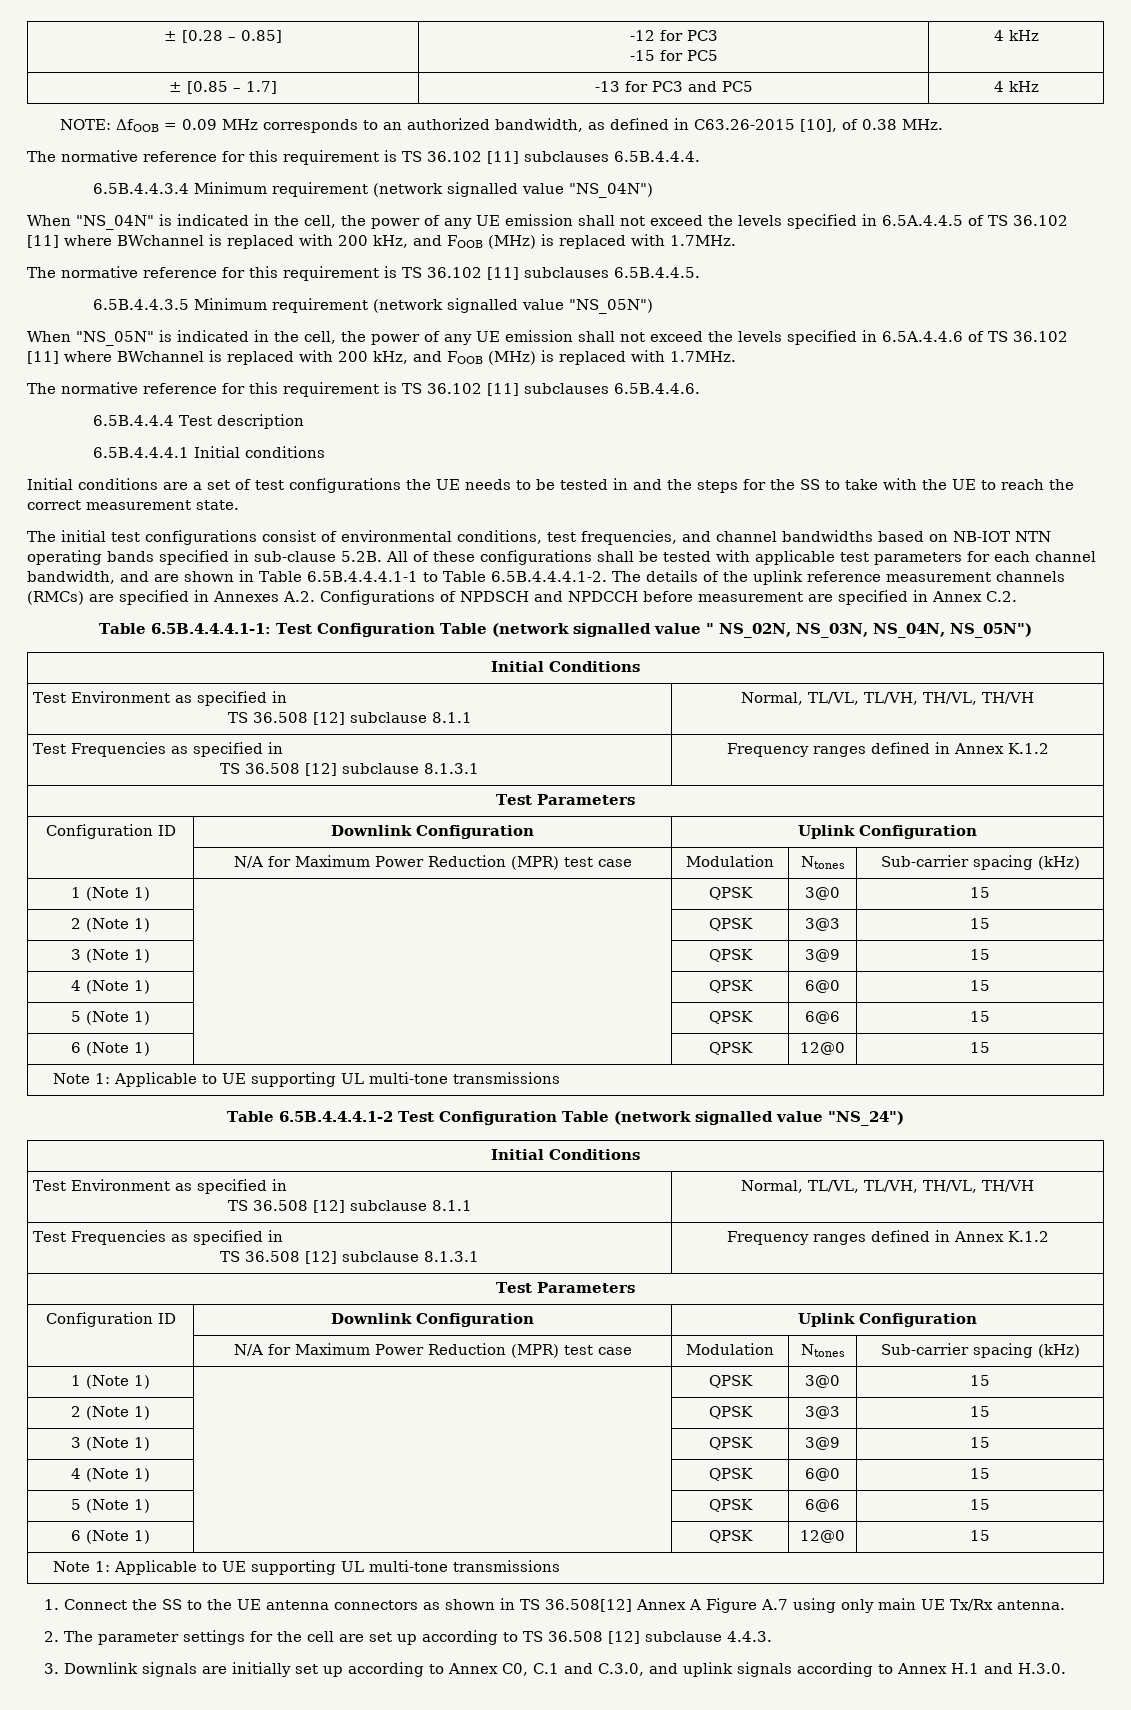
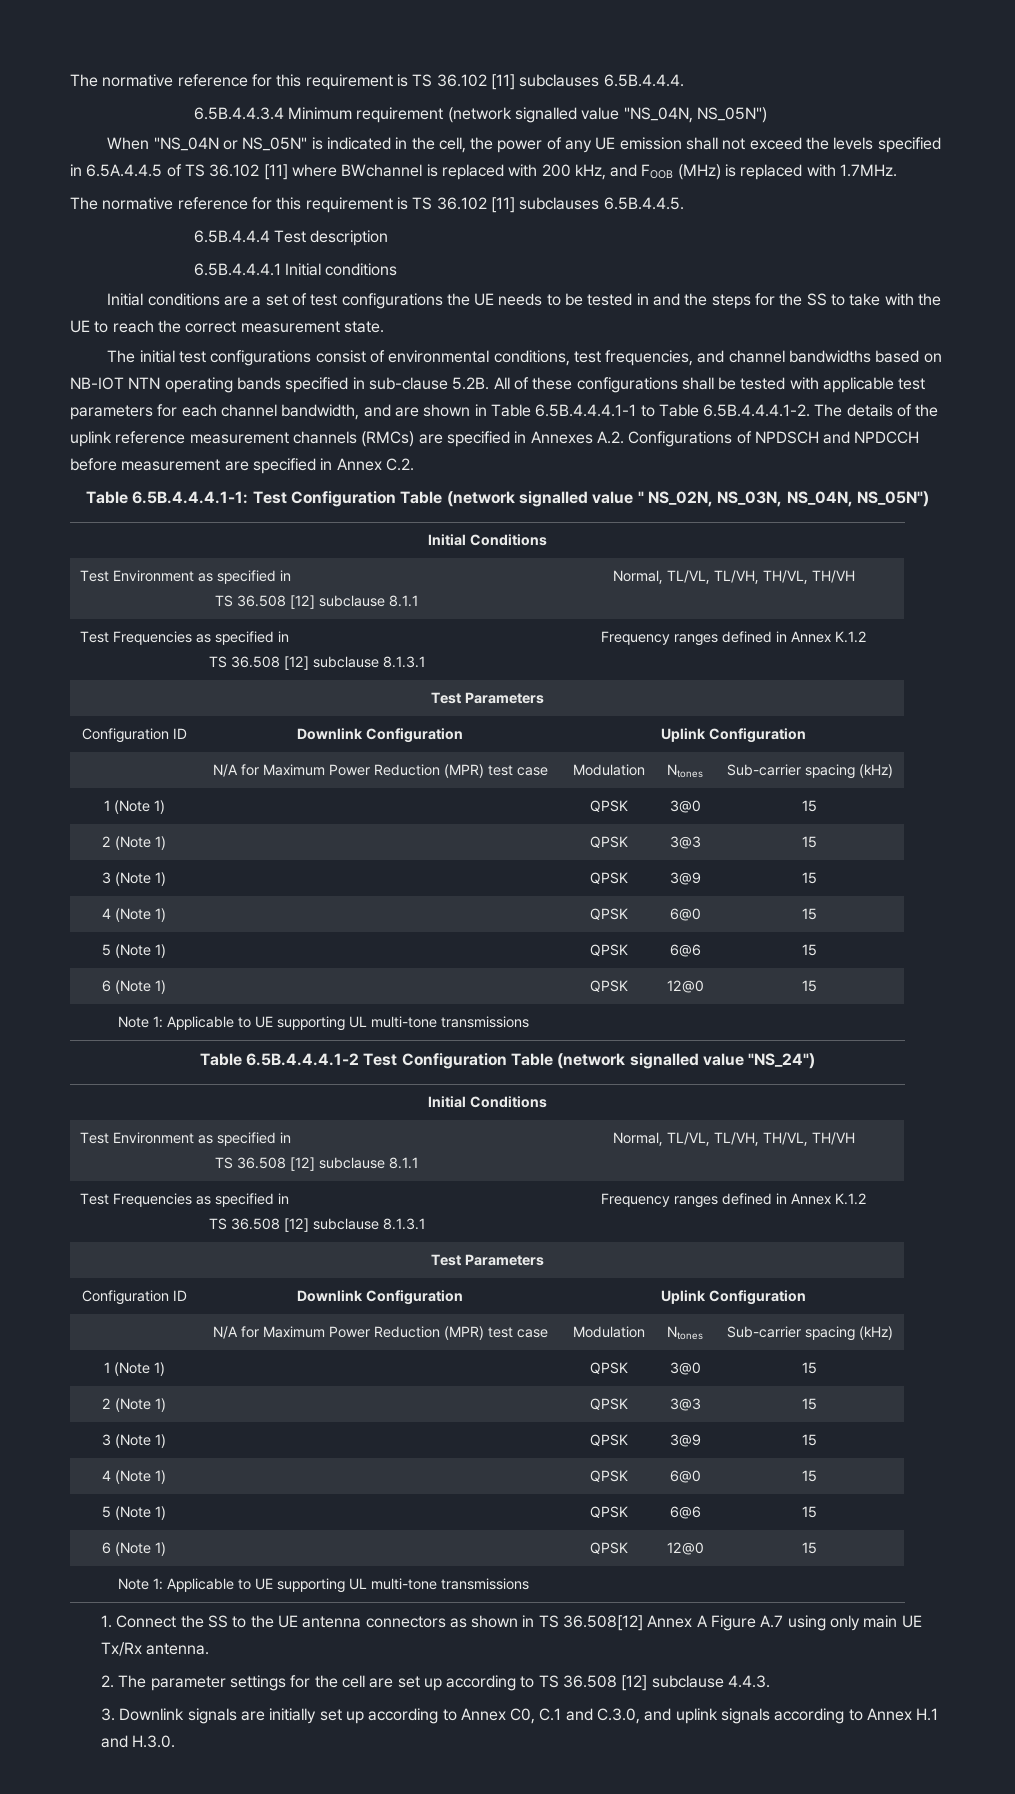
[164,30,282,43] [629,30,718,41] [629,50,718,61] [993,30,1039,41] [169,81,277,94] [594,81,753,92] [993,81,1039,92] [60,118,944,133] ± [0.28 – 0.85] | -12 for PC3 // -15 for PC5 | 4 kHz // ± [0.85 – 1.7] | -13 for PC3 and PC5 | 4 kHz // NOTE: ΔfOOB = 0.09 MHz corresponds to an authorized bandwidth, as defined in C63.26-2015 [10], of 0.38 MHz. // -> (70, 80) none
[569,183,654,198] [27,215,154,230] "NS_04N") // When "NS_04N" -> [623,107,768,123] [107,137,308,151] "NS_04N, NS_05N") // When "NS_04N or NS_05N"
[93,298,654,314] [27,330,1068,346] [27,350,736,365] [27,382,700,397] // 6.5B.4.4.3.5 Minimum requirement (network signalled value "NS_05N") // When "NS_05N" is indicated in the cell, the power of any UE emission shall not exceed the levels specified in 6.5A.4.4.6 of TS 36.102 [11] where BWchannel is replaced with 200 kHz, and FOOB (MHz) is replaced with 1.7MHz. // The normative reference for this requirement is TS 36.102 [11] subclauses 6.5B.4.4.6. -> (684, 203) none

